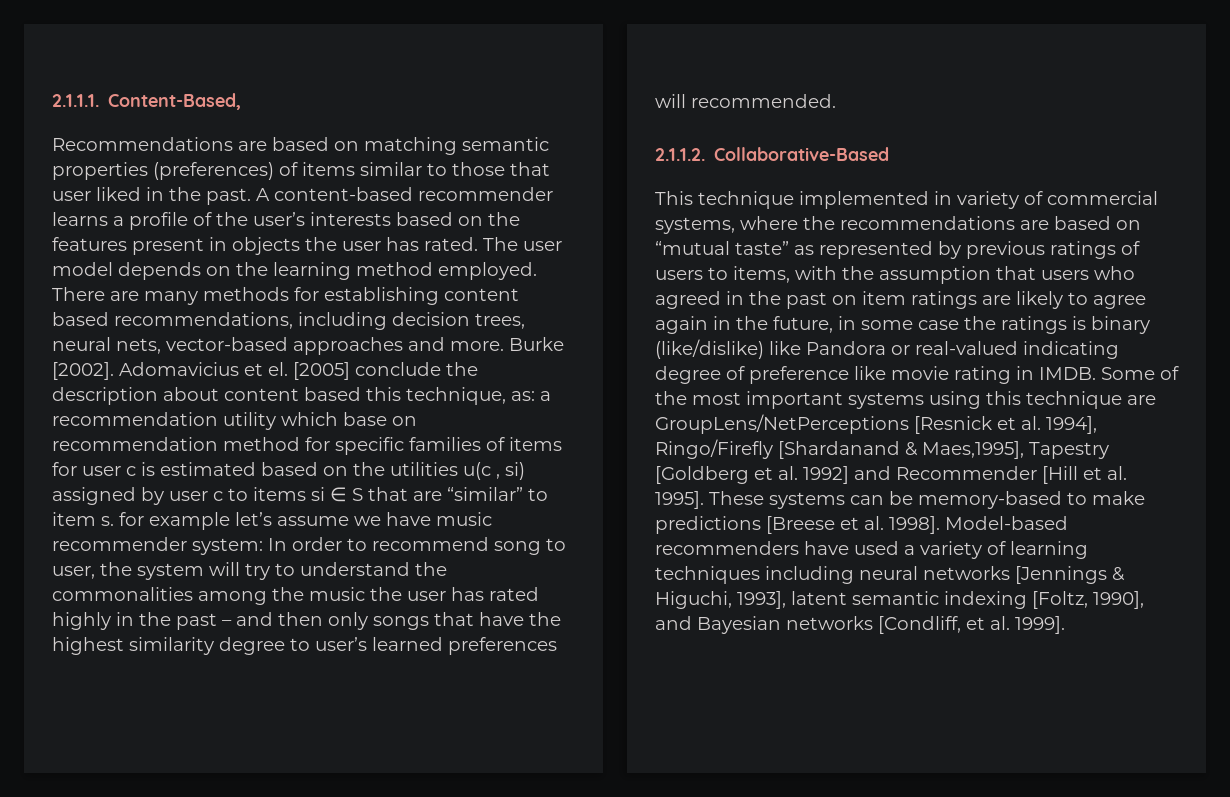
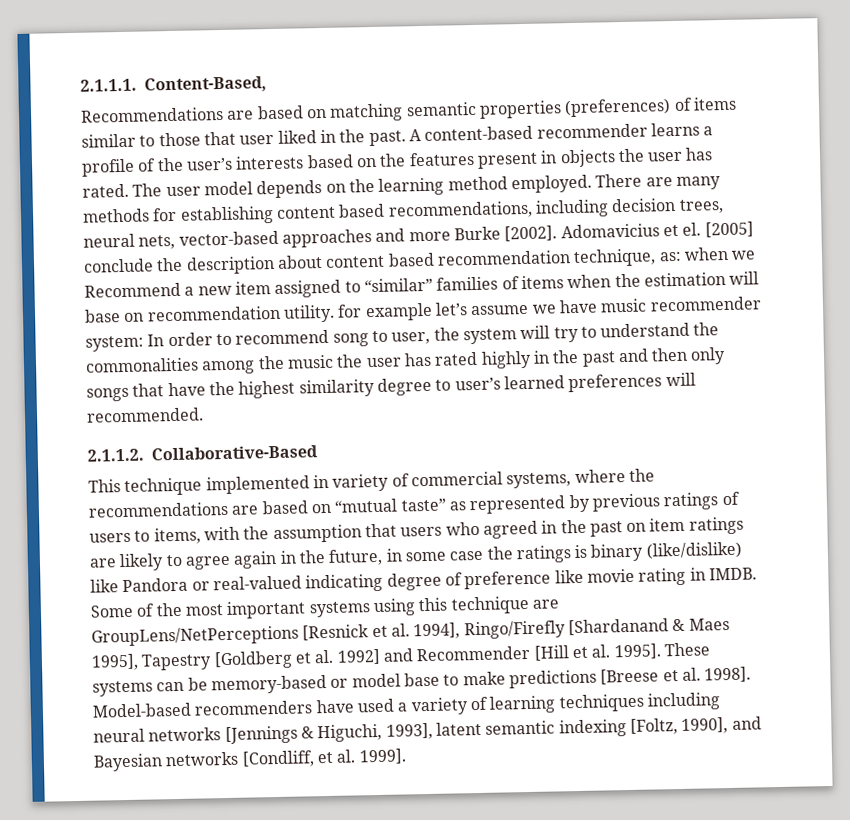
[450,341,504,351] more. -> [408,231,451,242] more
[366,387,401,401] this -> [436,250,571,266] recommendation
[540,391,551,401] [52,412,417,430] [52,437,562,455] [52,462,525,480] [52,487,548,505] [52,512,114,526] a recommendation utility which base on recommendation method for specific families of items for user c is estimated based on the utilities u(c , si) assigned by user c to items si ∈ S that are “similar” to item s. -> [683,246,757,261] [84,271,760,298] [84,304,335,323] when we Recommend a new item assigned to “similar” families of items when the estimation will base on recommendation utility.
[222,620,232,626] – -> (616, 359) none
[922,441,1024,459] Maes,1995], -> [688,617,730,631] [91,653,139,671] Maes 1995],
(1062, 500) none -> [330,672,440,688] or model base

